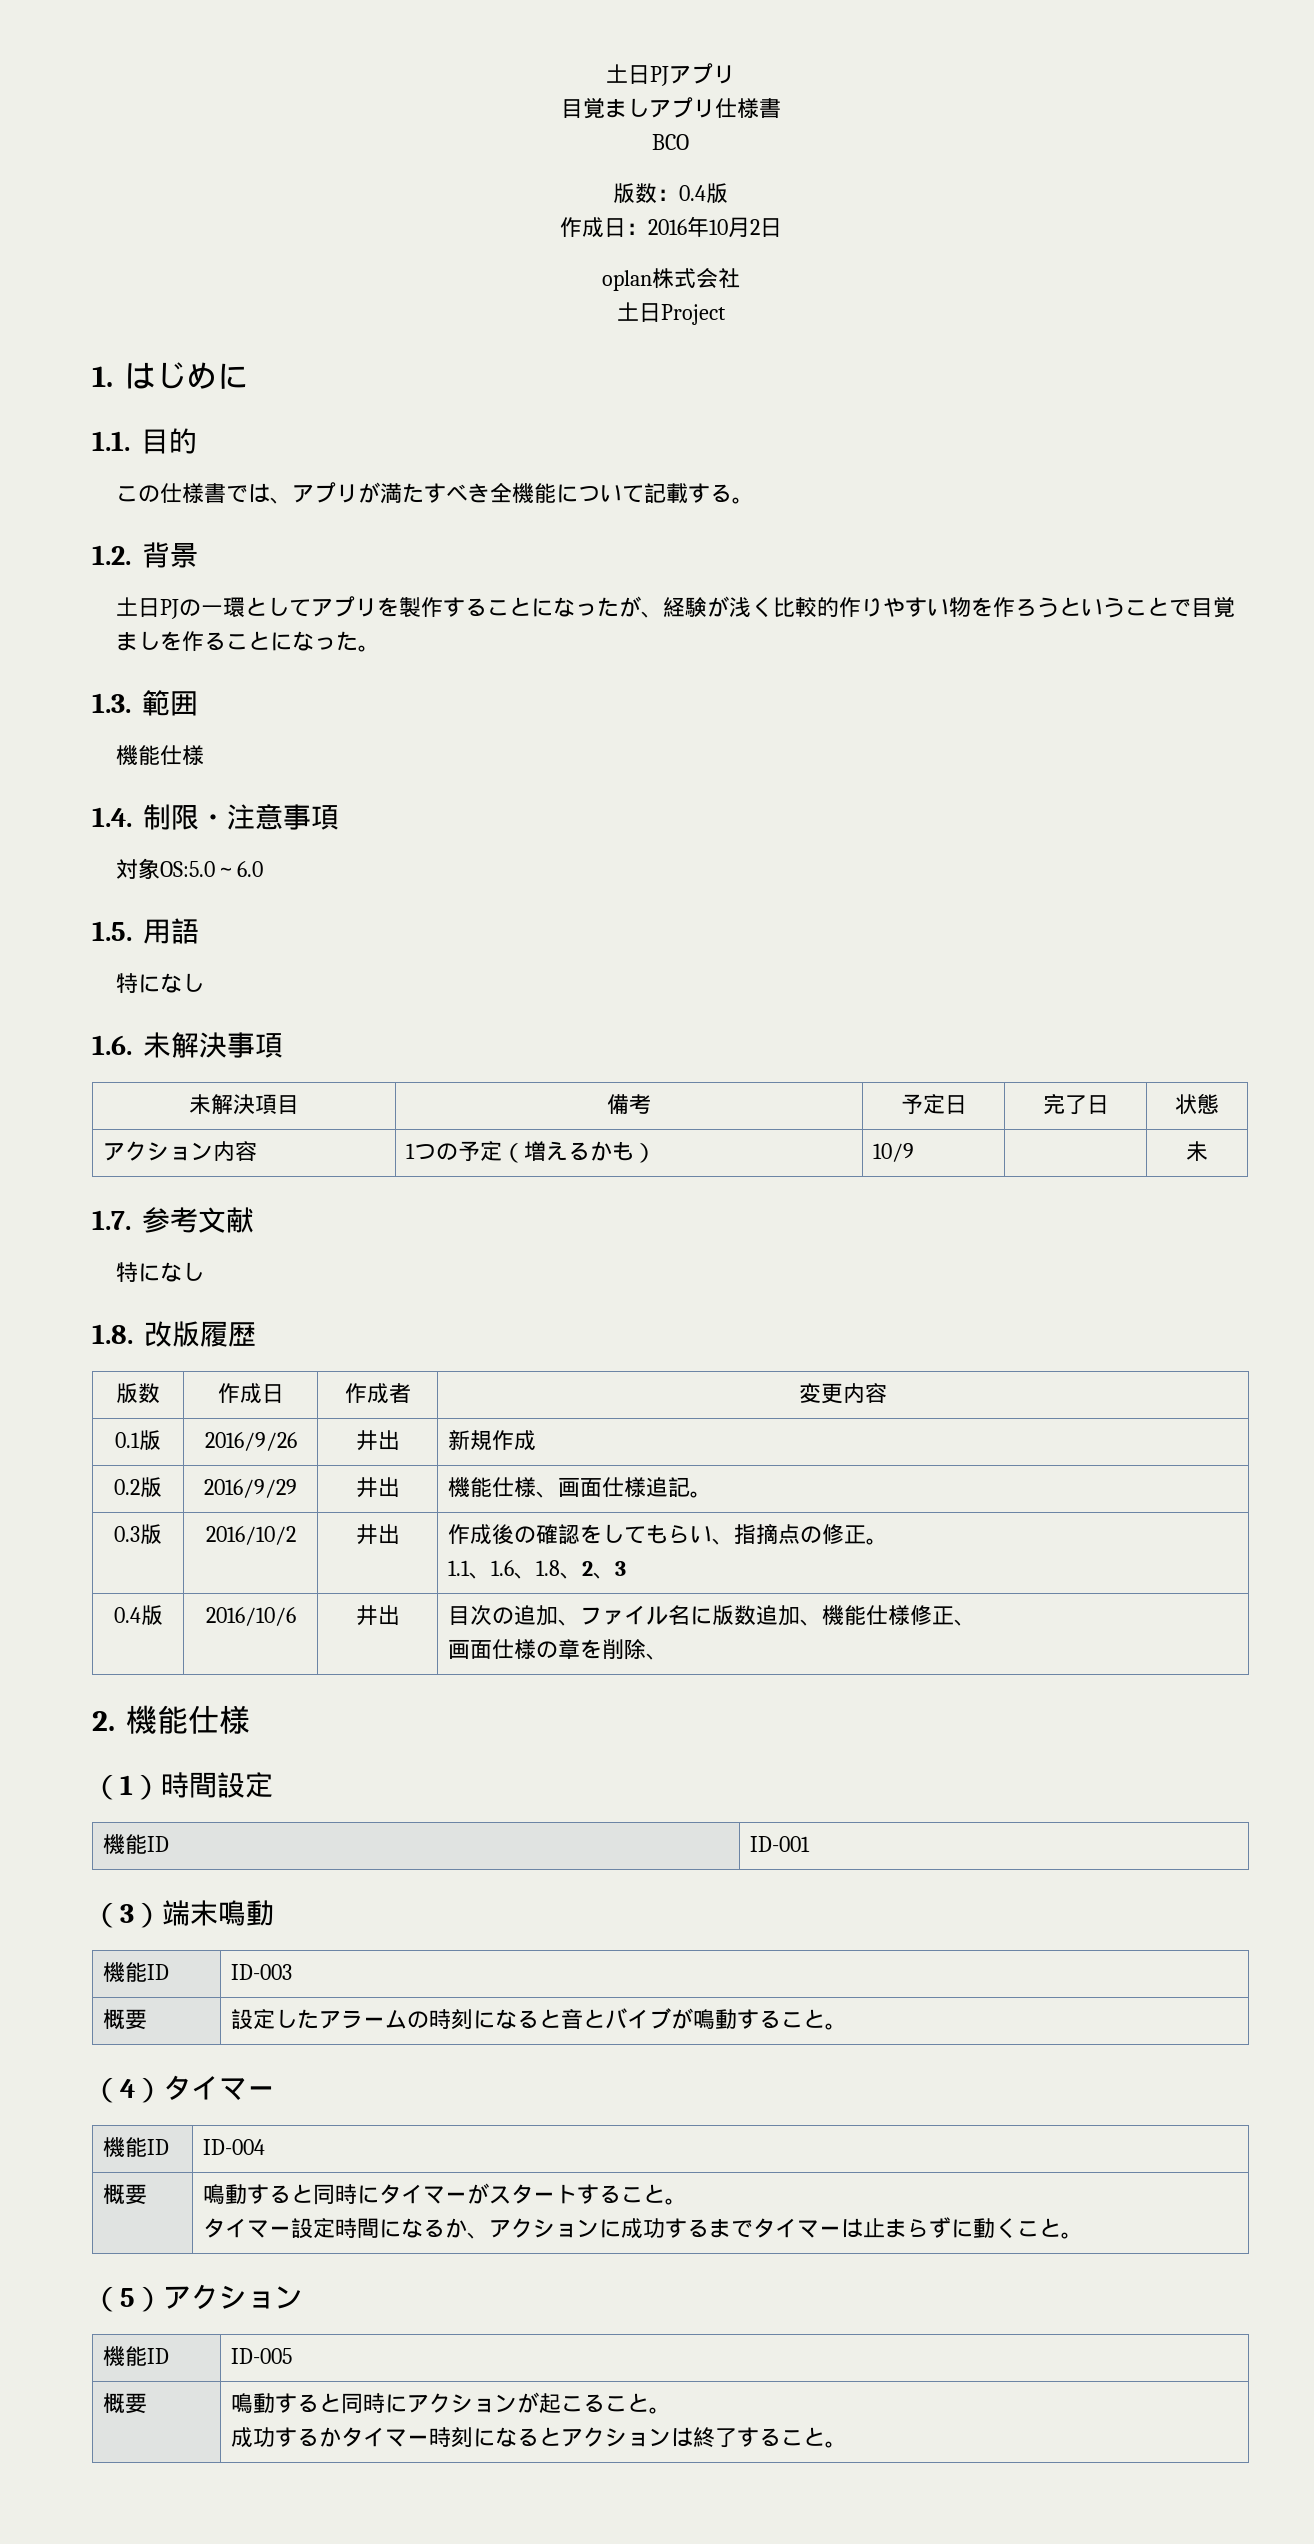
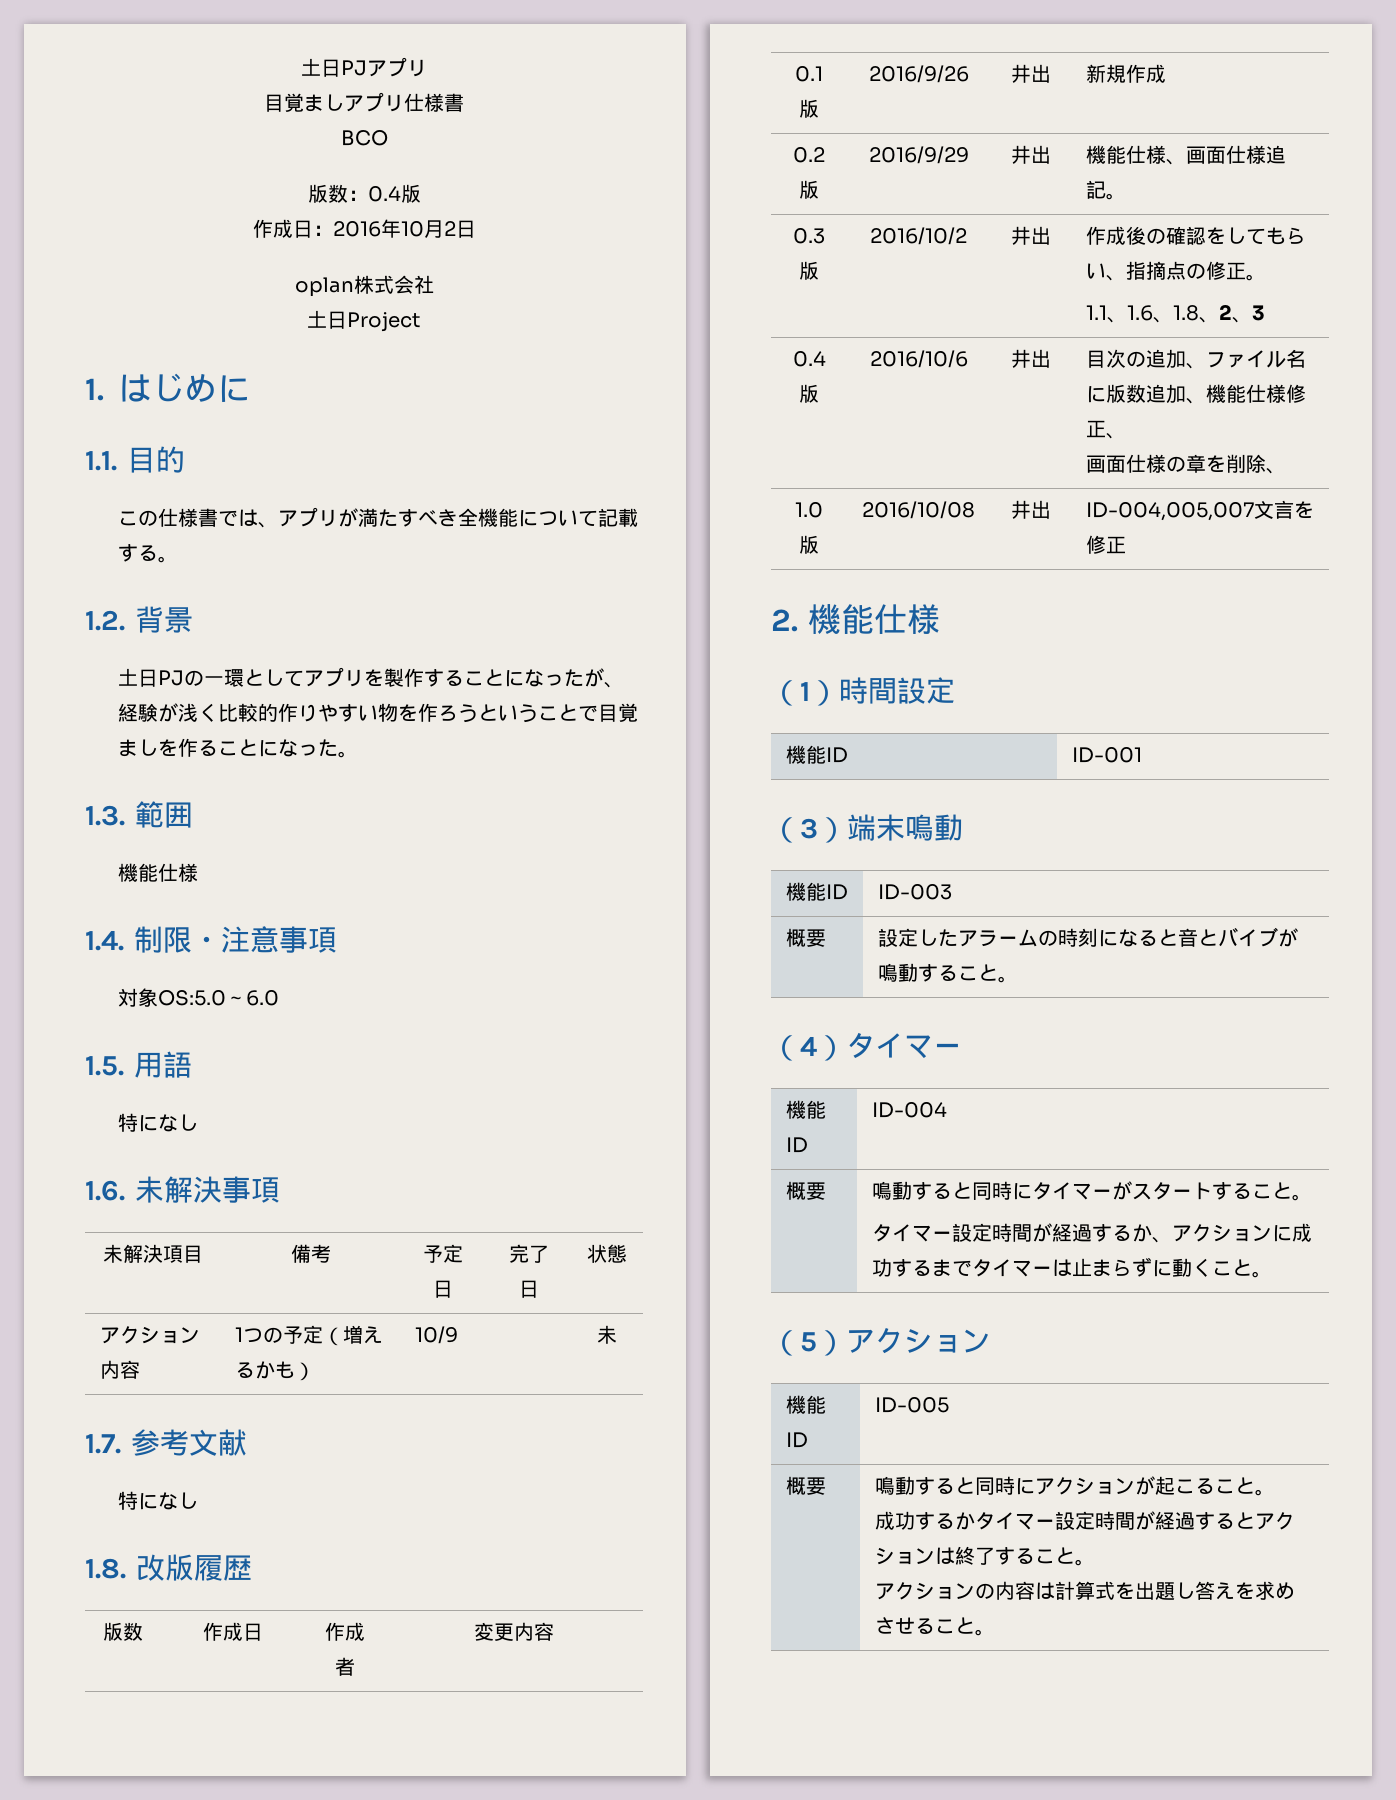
(668, 1656) none -> [795,502,823,518] [799,535,819,554] [862,501,975,519] [1011,500,1051,519] [1085,500,1314,521] [1085,535,1126,554] // 1.0版 | 2016/10/08 | 井出 | ID-004,005,007文言を修正
[378,2218,423,2238] にな -> [1031,1223,1112,1242] が経過す
[428,2427,517,2447] 時刻にな -> [1054,1511,1215,1530] 設定時間が経過す
(847, 2444) none -> [874,1581,1295,1600] [874,1617,995,1636] // アクションの内容は計算式を出題し答えを求めさせること。

